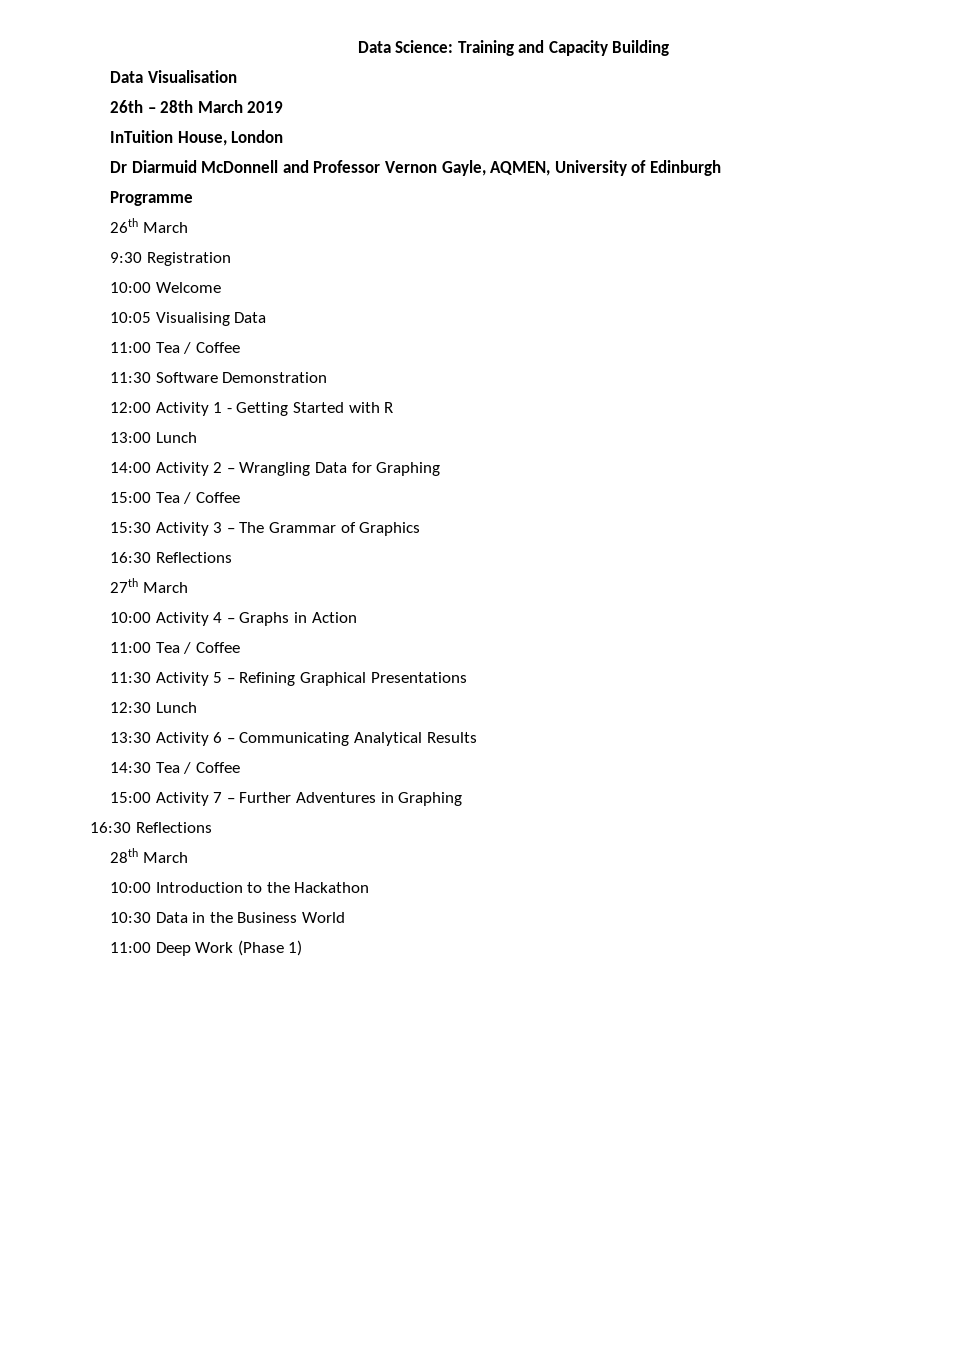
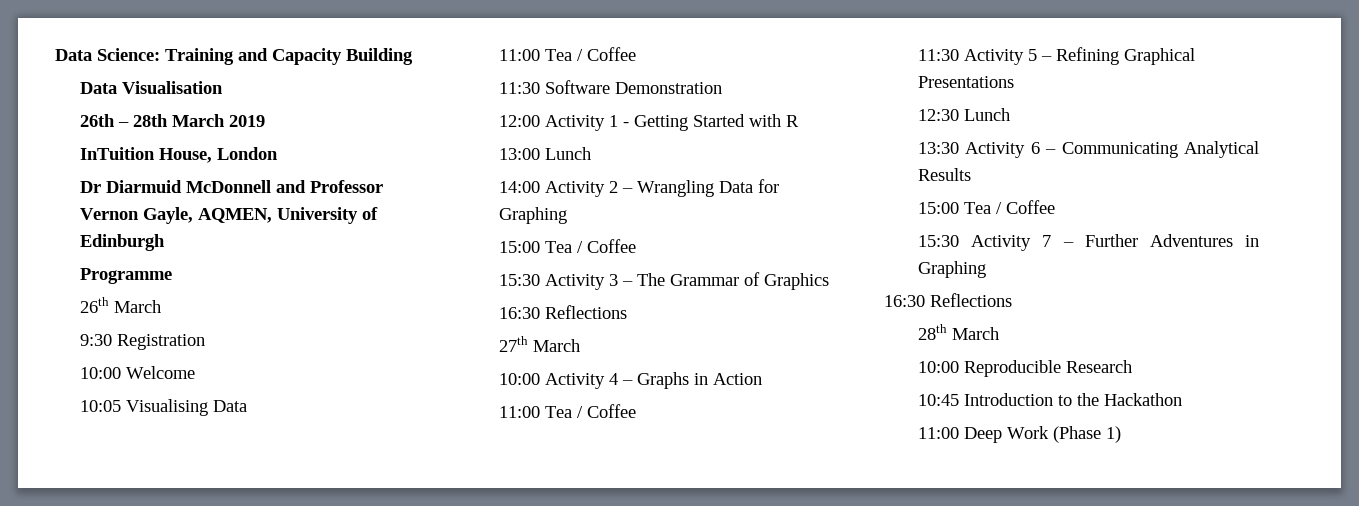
[110,762,240,774] [110,792,152,803] 14:30 Tea / Coffee // 15:00 -> [918,200,1056,214] [918,235,960,247] 15:00 Tea / Coffee // 15:30
(152, 887) none -> [964,360,1133,377] [918,394,960,406] Reproducible Research // 10:45
[110,912,346,923] // 10:30 Data in the Business World -> (1183, 399) none

